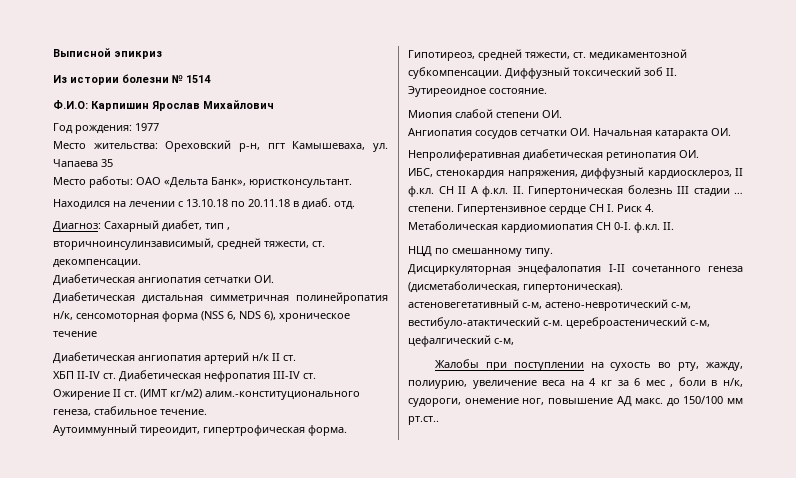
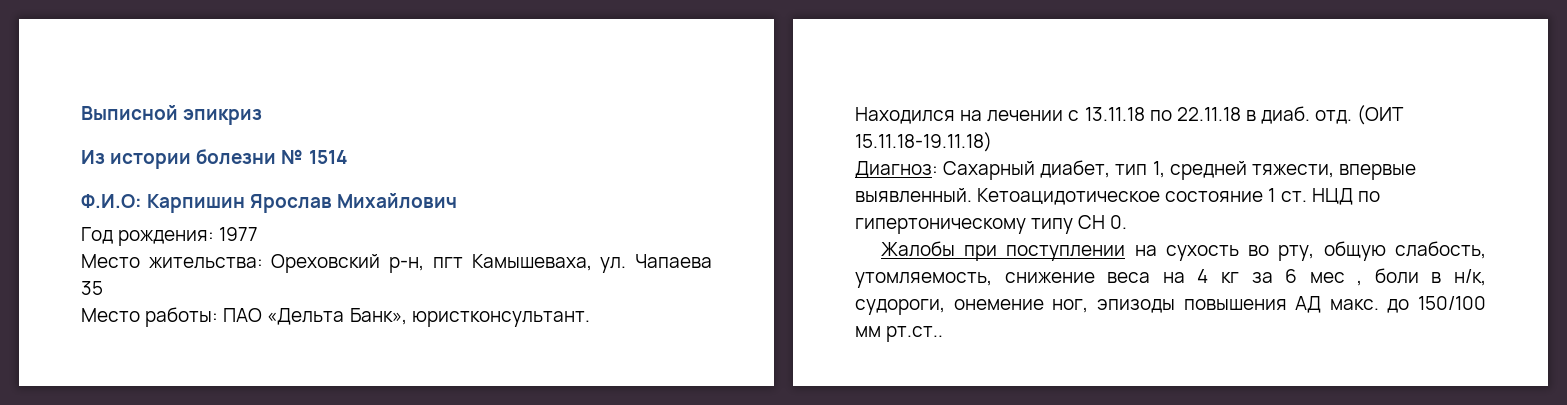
[136,177,161,185] ОАО -> [223,308,263,322] ПАО
[186,199,290,207] 13.10.18 по 20.11.18 -> [1084,107,1241,121] 13.11.18 по 22.11.18
(355, 205) none -> [1357,105,1405,125] [855,132,992,152] (ОИТ 15.11.18-19.11.18)
[227,227,230,230] [53,238,325,250] [53,259,141,268] [53,274,274,286] [53,292,388,304] [53,311,350,322] [53,331,97,337] [53,352,296,364] [53,370,316,382] [53,389,360,400] [53,406,207,416] [53,424,347,436] [408,49,687,61] [408,67,677,79] [408,86,547,97] [408,109,562,118] [408,128,731,139] [408,149,699,161] [408,167,743,179] [408,185,743,197] [408,204,654,215] [408,221,674,233] [408,246,553,257] [408,264,743,275] [408,281,623,293] [408,299,691,311] [408,317,710,329] [408,335,514,347] , вторичноинсулинзависимый, средней тяжести, ст. декомпенсации. // Диабетическая ангиопатия сетчатки ОИ. // Диабетическая дистальная симметричная полинейропатия н/к, сенсомоторная форма (NSS 6, NDS 6), хроническое течение // Диабетическая ангиопатия артерий н/к II ст. // ХБП II-IV ст. Диабетическая нефропатия III-IV ст. // Ожирение II ст. (ИМТ кг/м2) алим.-конституционального генеза, стабильное течение. // Аутоиммунный тиреоидит, гипертрофическая форма. Гипотиреоз, средней тяжести, ст. медикаментозной субкомпенсации. Диффузный токсический зоб II. Эутиреоидное состояние. // Миопия слабой степени ОИ. // Ангиопатия сосудов сетчатки ОИ. Начальная катаракта ОИ. // Непролиферативная диабетическая ретинопатия ОИ. // ИБС, стенокардия напряжения, диффузный кардиосклероз, II ф.кл. СН II А ф.кл. II. Гипертоническая болезнь III стадии … степени. Гипертензивное сердце СН I. Риск 4. Метаболическая кардиомиопатия СН 0-I. ф.кл. II. // НЦД по смешанному типу. // Дисциркуляторная энцефалопатия I-II сочетанного генеза (дисметаболическая, гипертоническая). // астеновегетативный с-м, астено-невротический с-м, вестибуло-атактический с-м. цереброастенический с-м, цефалгический с-м, -> [1152,161,1416,180] [855,188,1380,205] [855,215,1128,234] 1, средней тяжести, впервые выявленный. Кетоацидотическое состояние 1 ст. НЦД по гипертоническому типу СН 0.
[706,362,743,371] [408,380,537,389] жажду, полиурию, увеличение -> [1323,241,1486,261] [855,272,1095,288] общую слабость, утомляемость, снижение
[547,398,613,404] повышение -> [1096,299,1287,313] эпизоды повышения

